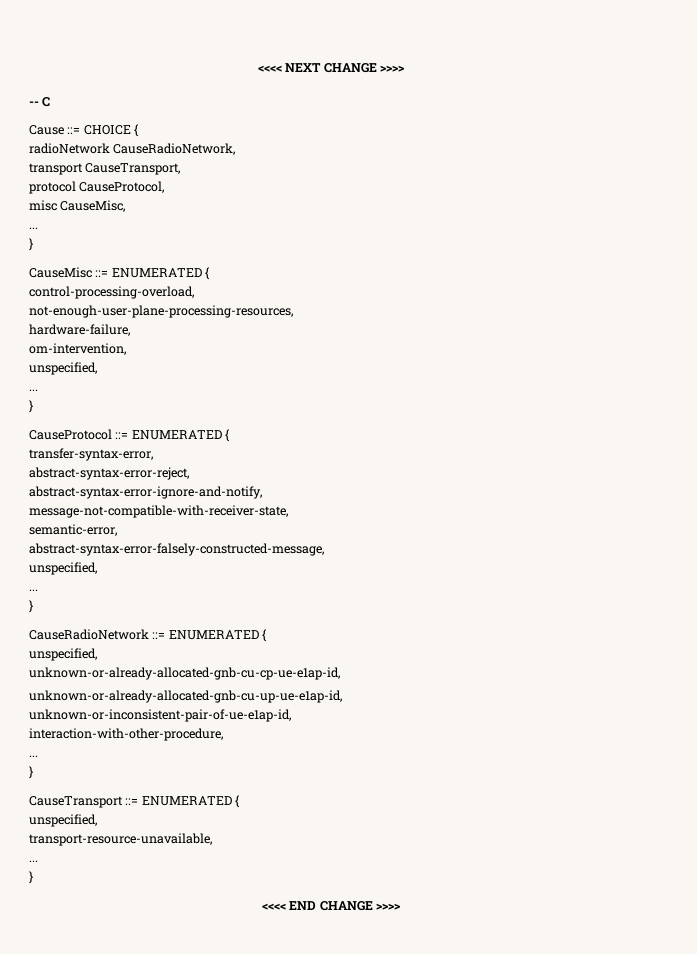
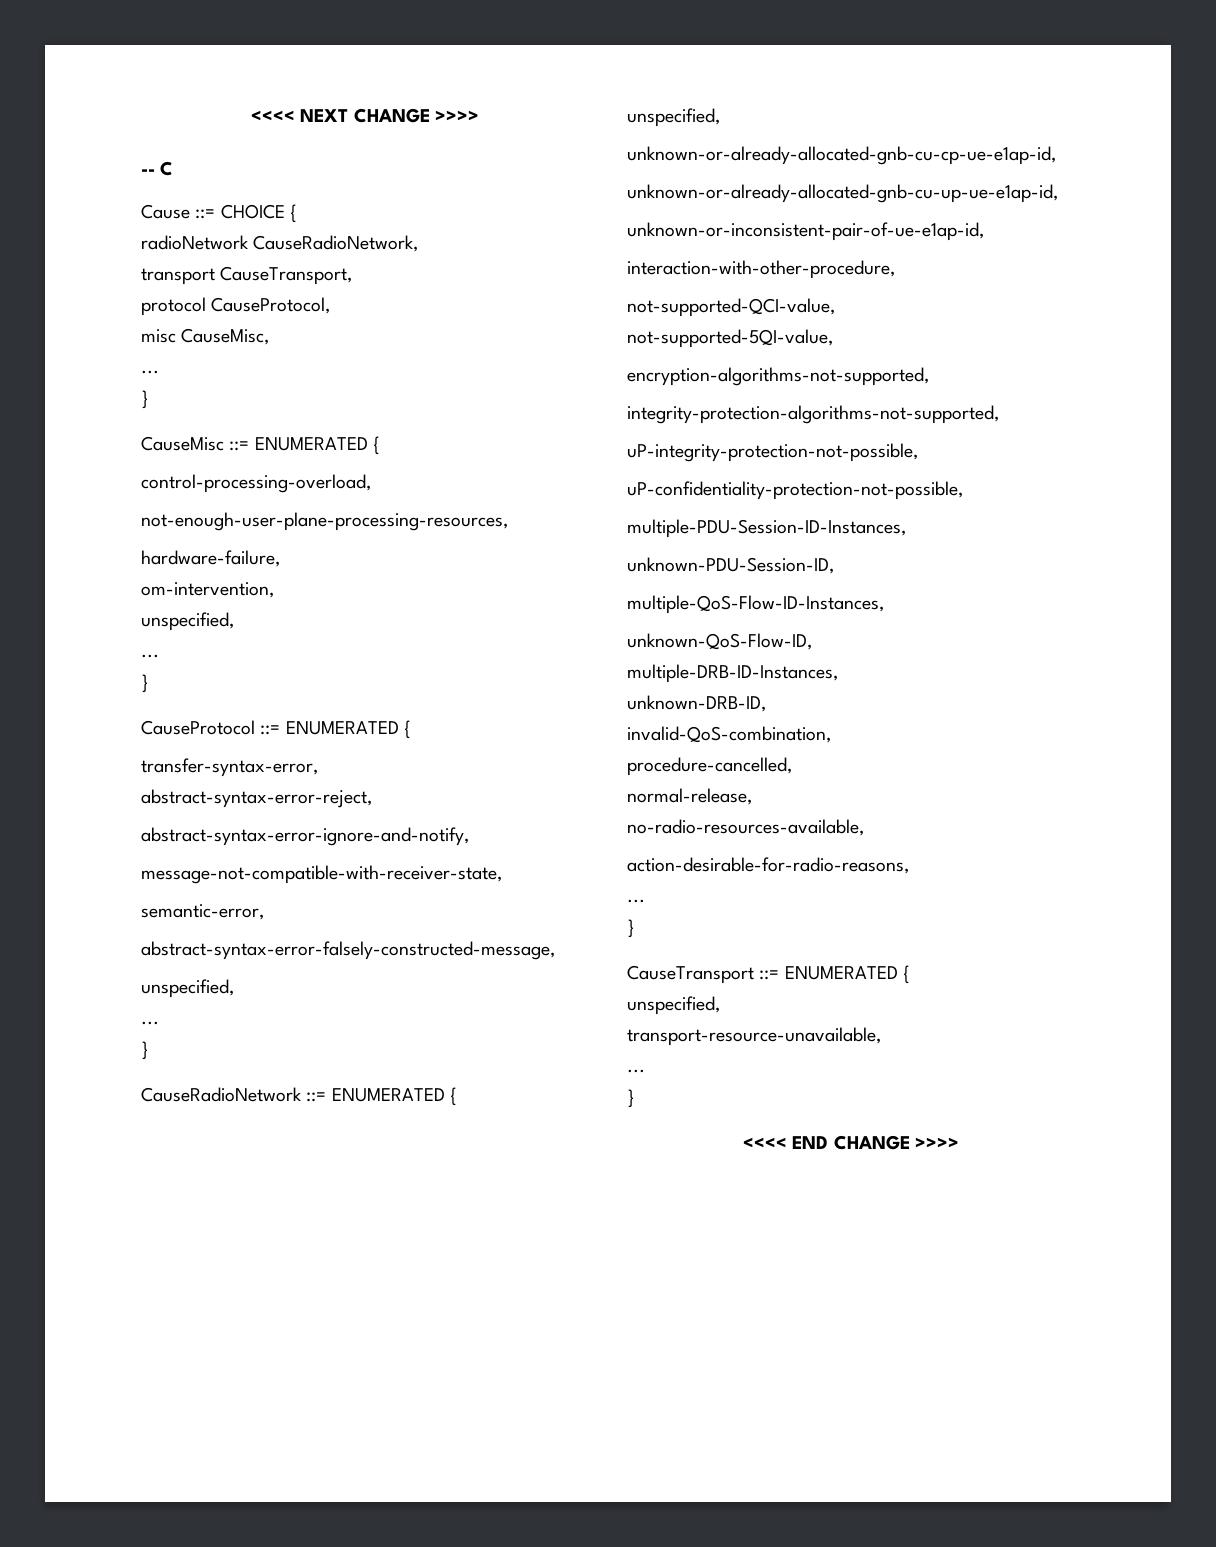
(223, 734) none -> [627,298,835,317] [627,329,833,348] [627,367,929,386] [627,405,999,424] [627,443,918,462] [627,481,963,500] [627,519,906,538] [627,557,834,574] [627,595,884,614] [627,633,812,650] [627,664,838,683] [627,695,766,712] [627,726,831,743] [627,757,792,776] [627,788,752,805] [627,819,864,836] [627,857,909,874] // not-supported-QCI-value, // not-supported-5QI-value, // encryption-algorithms-not-supported, // integrity-protection-algorithms-not-supported, // uP-integrity-protection-not-possible, // uP-confidentiality-protection-not-possible, // multiple-PDU-Session-ID-Instances, // unknown-PDU-Session-ID, // multiple-QoS-Flow-ID-Instances, // unknown-QoS-Flow-ID, // multiple-DRB-ID-Instances, // unknown-DRB-ID, // invalid-QoS-combination, // procedure-cancelled, // normal-release, // no-radio-resources-available, // action-desirable-for-radio-reasons,

